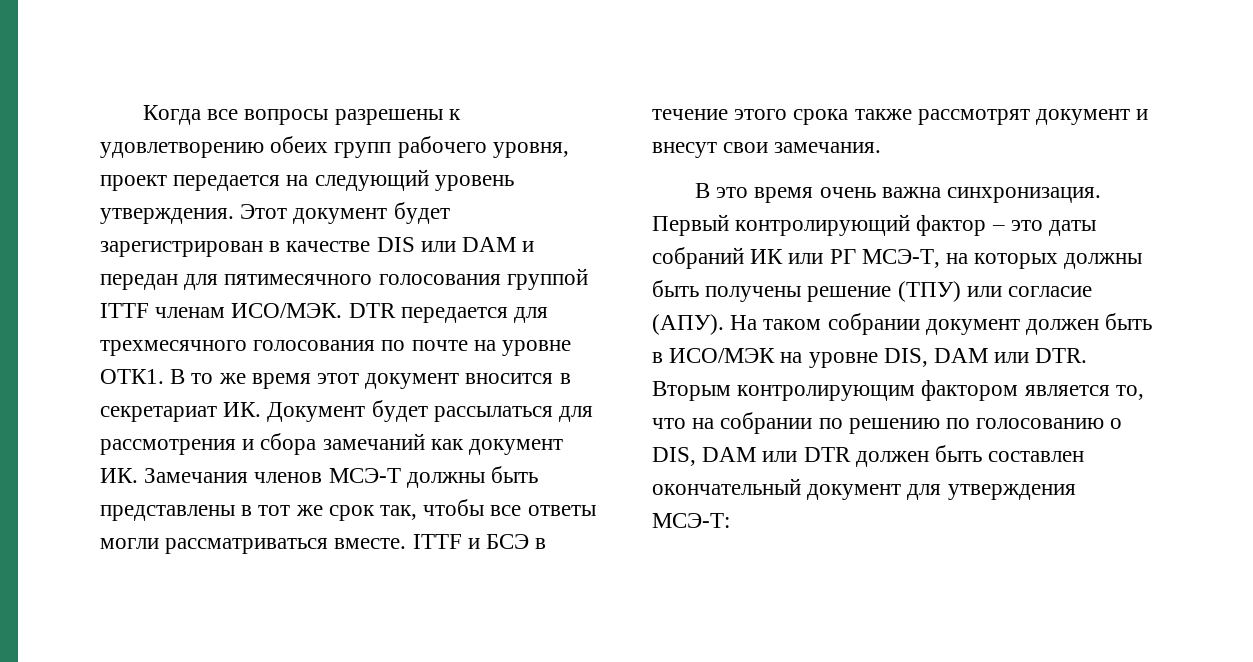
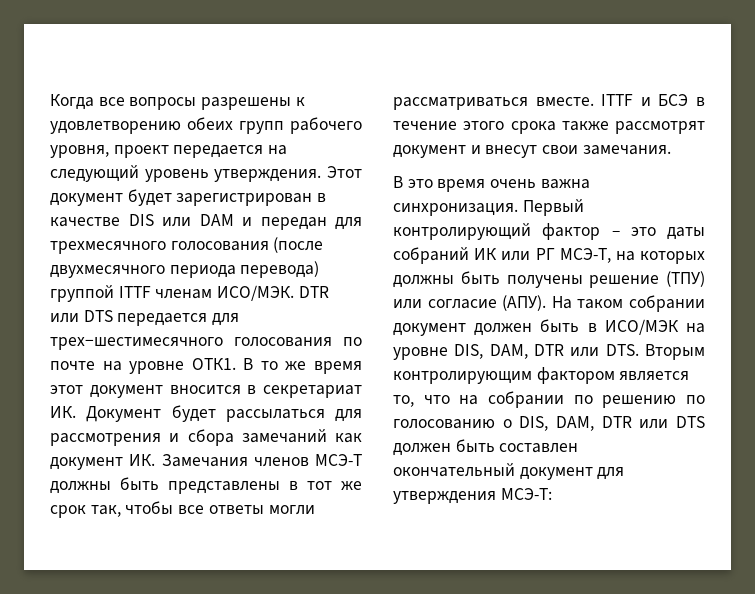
[224,274,501,285] пятимесячного голосования -> [50,237,324,254] [50,261,320,278] трехмесячного голосования (после двухмесячного периода перевода)
(396, 310) none -> [50,310,113,323] или DTS
[100,340,247,356] трехмесячного -> [50,337,223,350] трех−шестимесячного
[934,348,1088,363] DAM или DTR. -> [489,344,639,359] DAM, DTR или DTS.
[702,447,851,462] DAM или DTR -> [556,416,705,431] DAM, DTR или DTS

